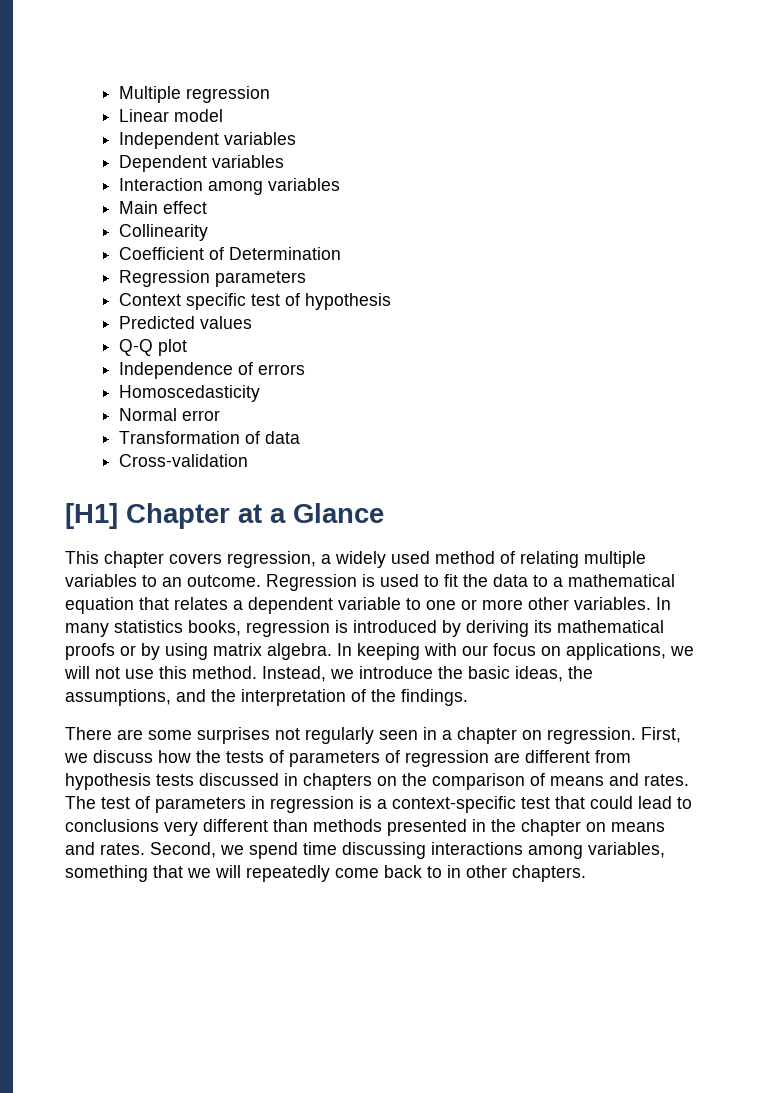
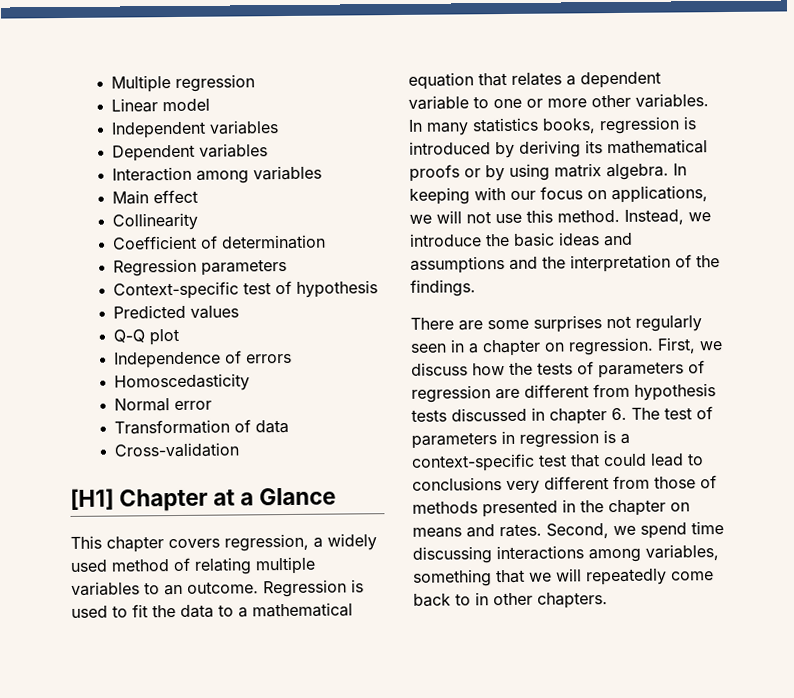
[229,247,342,260] Determination -> [220,234,326,250] determination
[119,293,247,310] Context specific -> [112,281,239,300] Context-specific
[515,666,593,682] [65,689,171,706] ideas, the assumptions, -> [558,232,633,247] [410,256,505,274] ideas and assumptions
[303,773,689,790] chapters on the comparison of means and rates. -> [549,407,627,425] chapter 6.
[273,819,308,832] than -> [613,475,717,490] from those of

